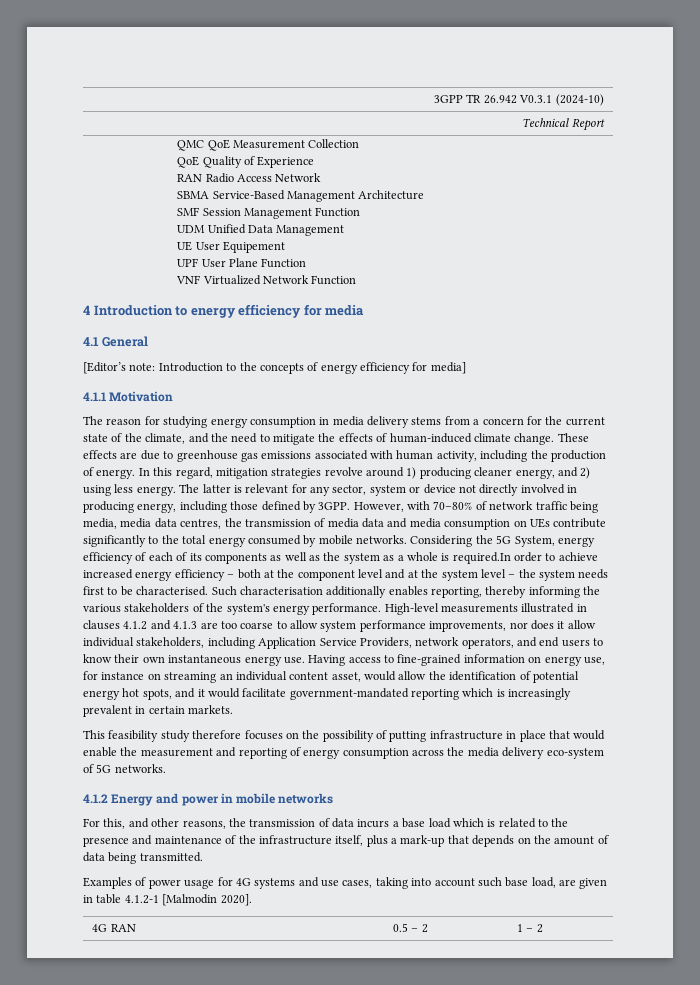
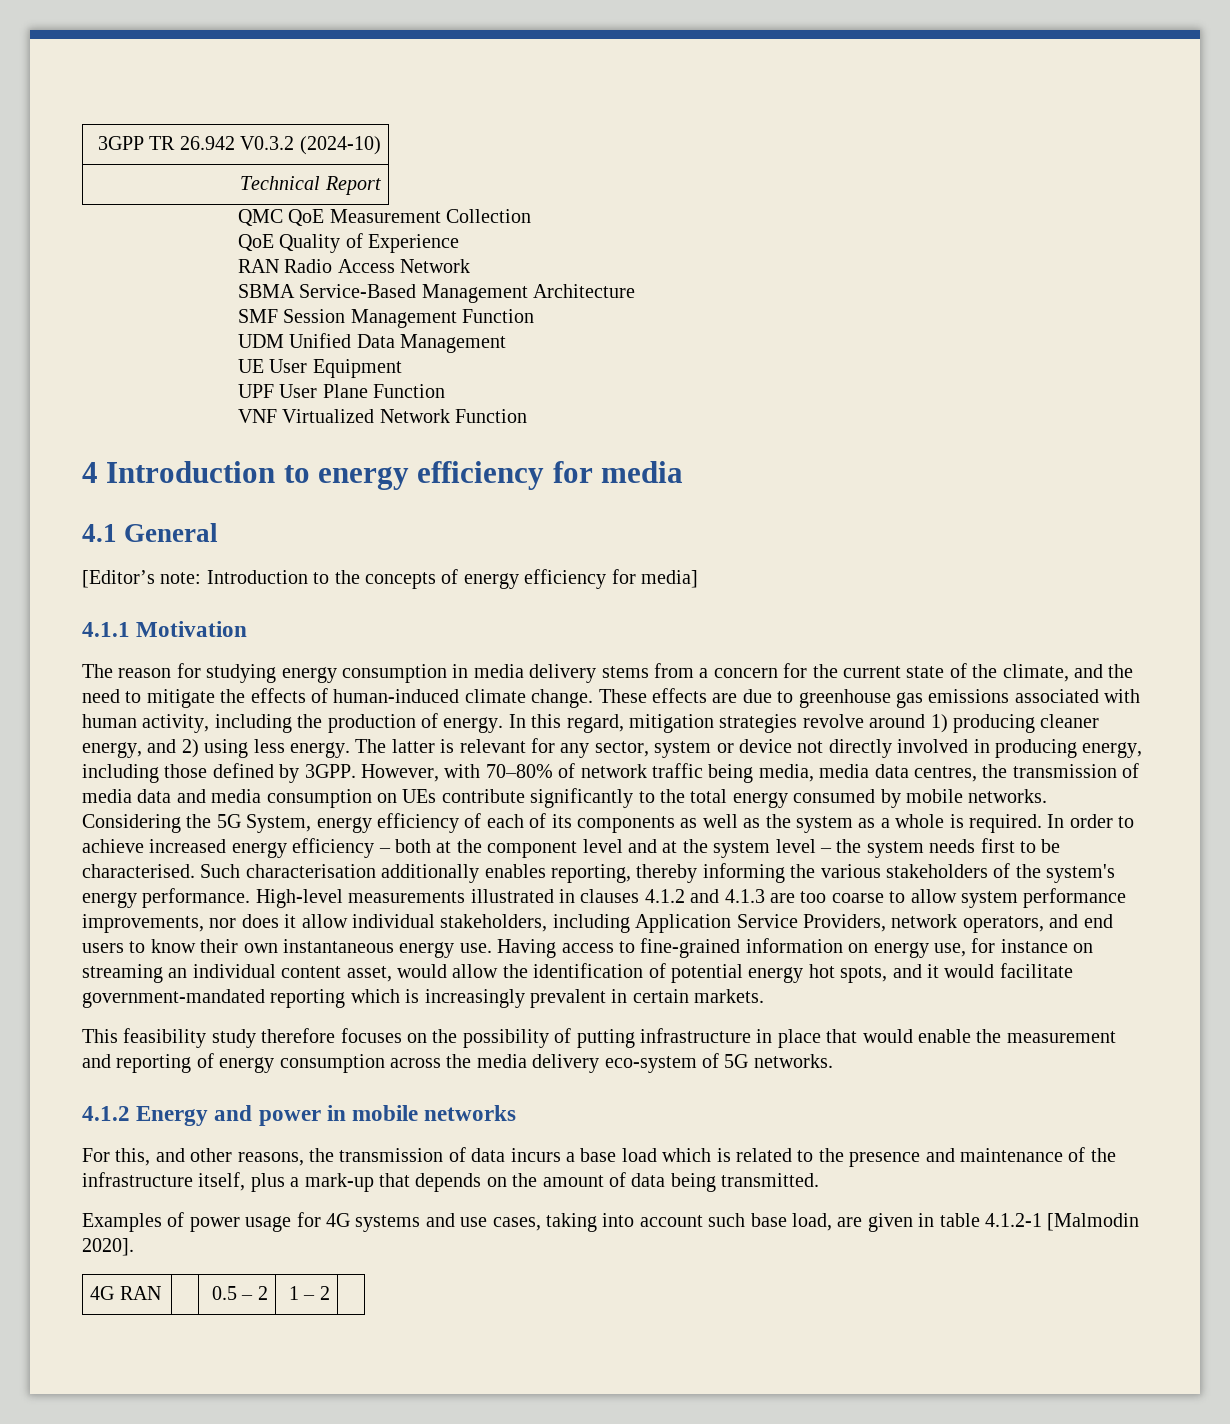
[519,95,553,103] V0.3.1 -> [240,136,295,150] V0.3.2
[222,241,285,253] Equipement -> [312,359,402,378] Equipment
[452,552,511,564] required.In -> [968,814,1065,833] required. In

